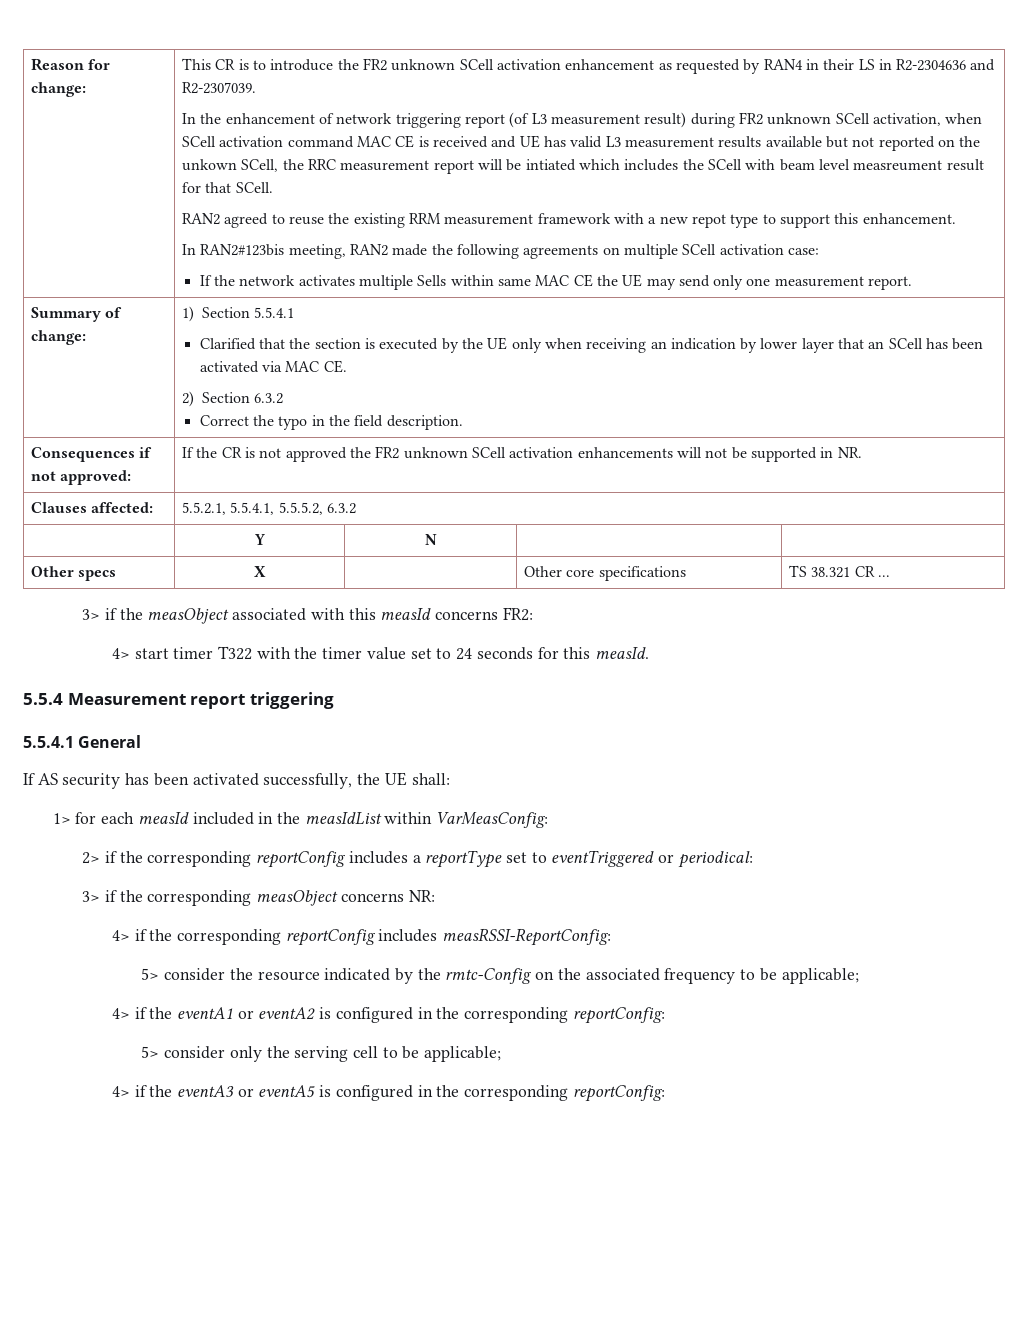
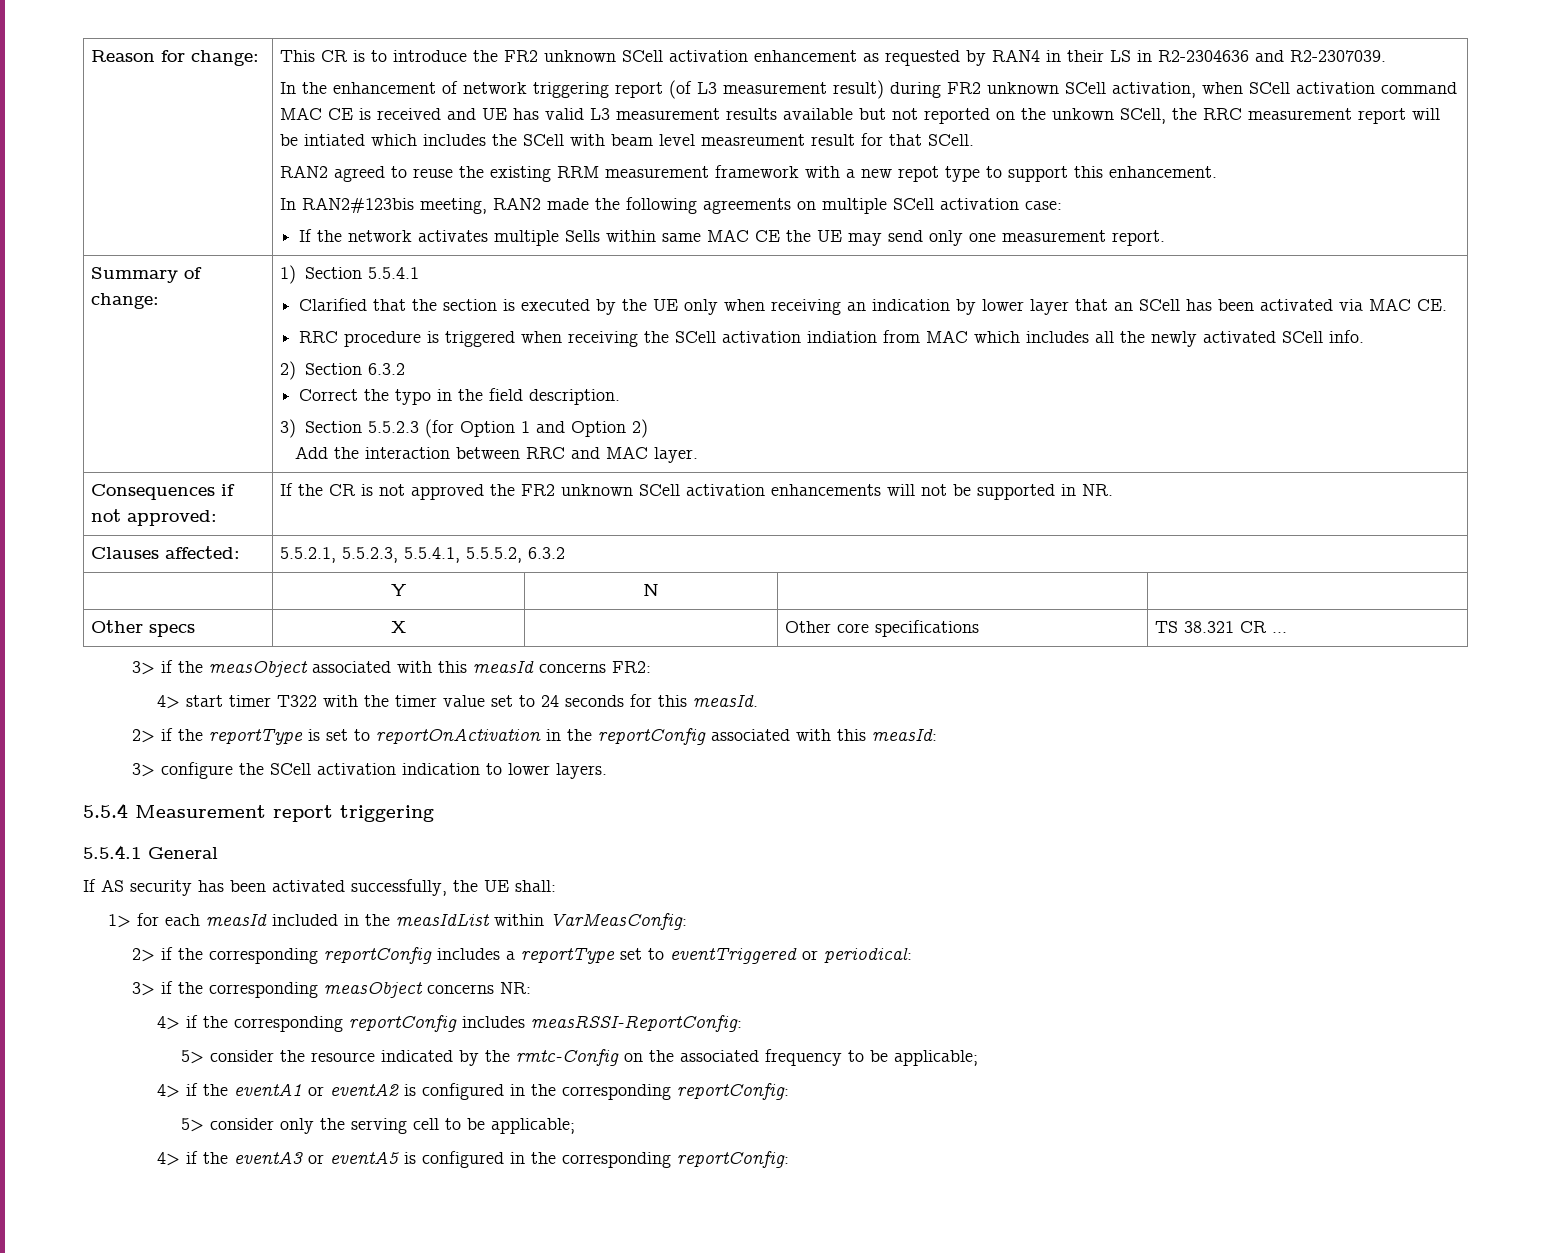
(347, 366) none -> [299,330,1365,347] // RRC procedure is triggered when receiving the SCell activation indiation from MAC which includes all the newly activated SCell info.
(463, 422) none -> [279,419,648,438] [294,446,698,463] // 3) Section 5.5.2.3 (for Option 1 and Option 2) // Add the interaction between RRC and MAC layer.
(227, 508) none -> [341,547,398,563] 5.5.2.3,
(649, 653) none -> [132,728,938,745] [132,762,608,779] // 2> if the reportType is set to reportOnActivation in the reportConfig associated with this measId: // 3> configure the SCell activation indication to lower layers.

